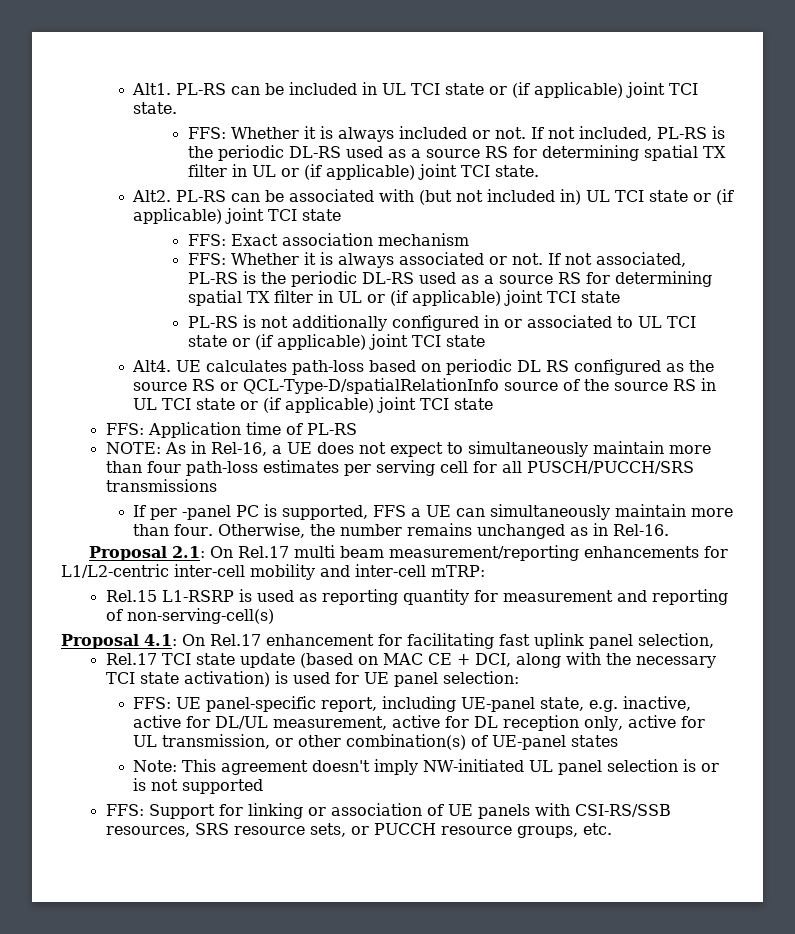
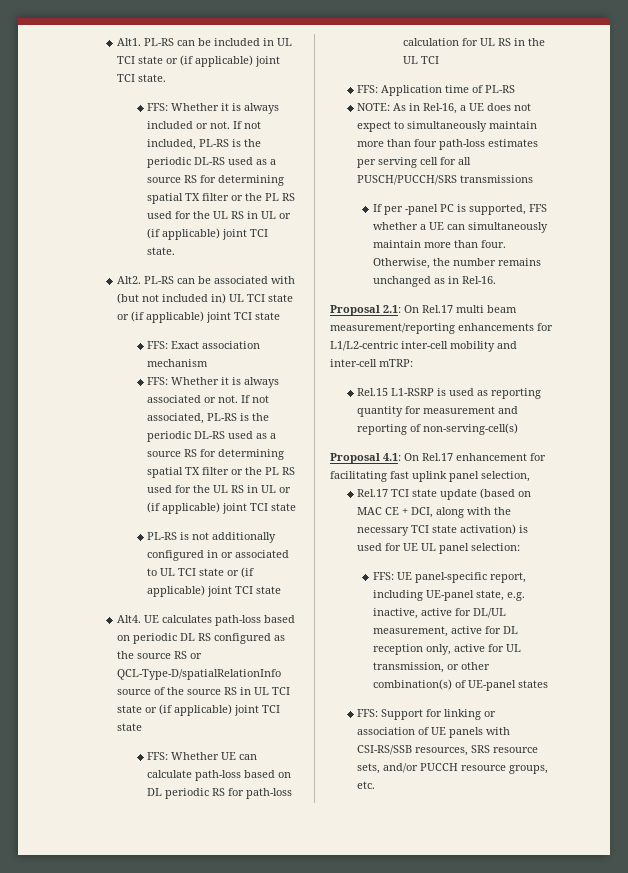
(227, 170) none -> [231,193,296,201] [147,211,245,219] or the PL RS used for the UL RS
(313, 296) none -> [231,467,296,475] [147,485,245,493] or the PL RS used for the UL RS
(494, 404) none -> [147,752,258,760] [147,770,292,781] [147,788,293,799] [403,38,546,46] [403,56,440,64] // FFS: Whether UE can calculate path-loss based on DL periodic RS for path-loss calculation for UL RS in the UL TCI
(407, 511) none -> [372,222,418,230] whether
(389, 678) none -> [421,543,437,551] UL
[133,759,720,775] [133,778,264,794] // Note: This agreement doesn't imply NW-initiated UL panel selection is or is not supported -> (548, 684) none
[350,826,369,835] or -> [383,763,419,773] and/or

